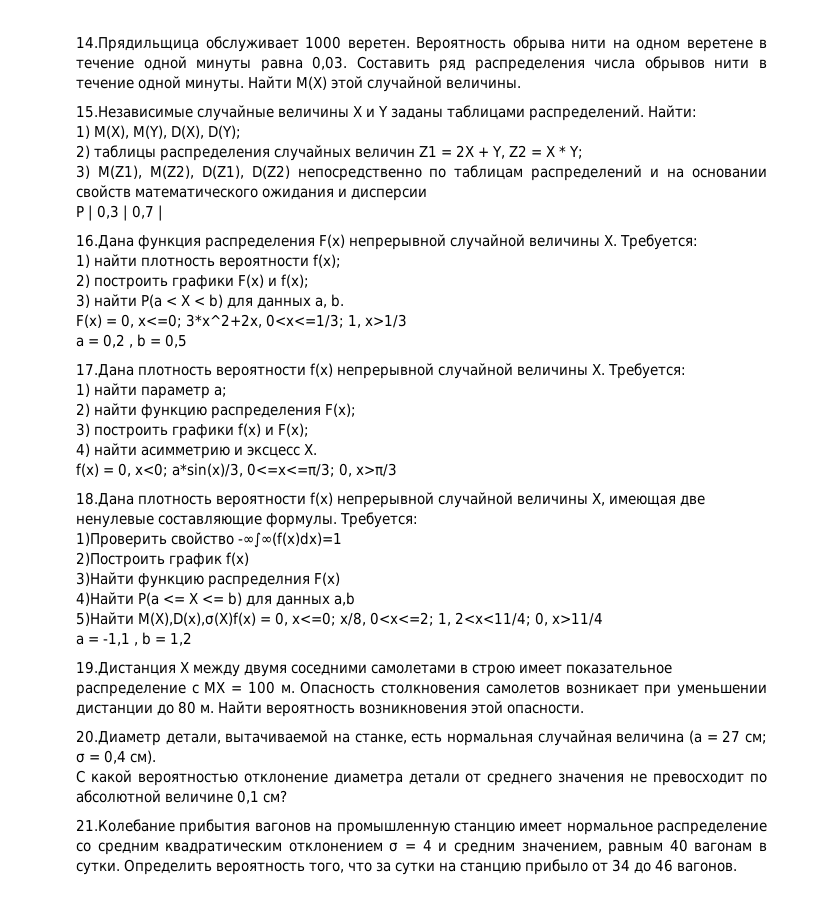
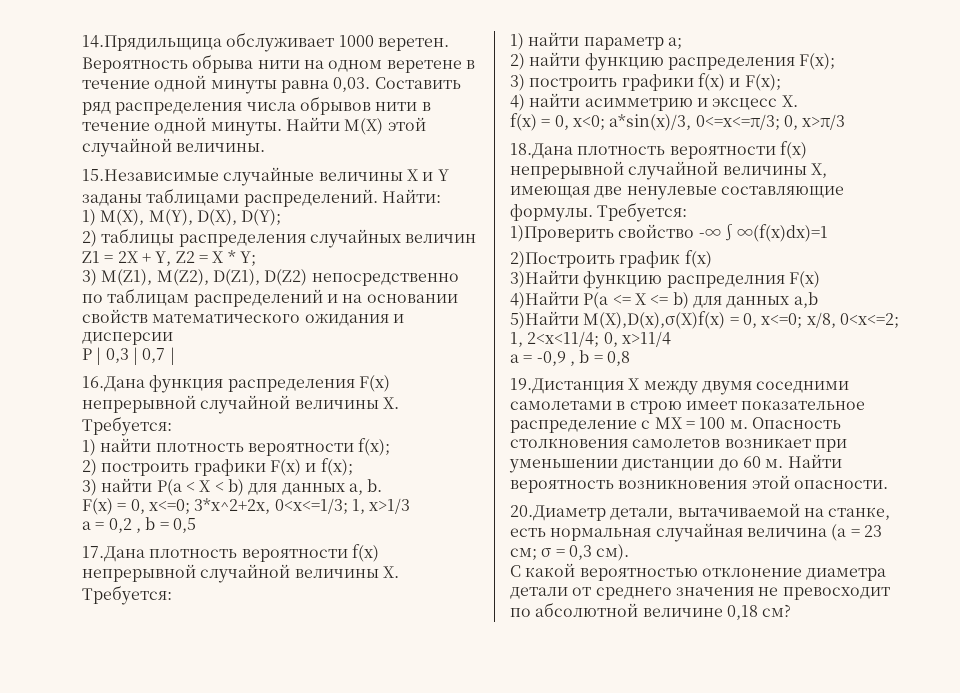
[103,632,192,646] -1,1 , b = 1,2 -> [536,350,630,366] -0,9 , b = 0,8
[178,701,196,714] 80 -> [742,456,761,468] 60
[722,730,741,742] 27 -> [863,525,882,537] 23
[104,750,126,764] 0,4 -> [568,545,592,560] 0,3
[237,790,259,804] 0,1 -> [726,605,758,620] 0,18
[76,819,767,835] [76,839,768,855] [76,859,737,875] // 21.Колебание прибытия вагонов на промышленную станцию имеет нормальное распределение со средним квадратическим отклонением σ = 4 и средним значением, равным 40 вагонам в сутки. Определить вероятность того, что за сутки на станцию прибыло от 34 до 46 вагонов. -> (792, 610) none

